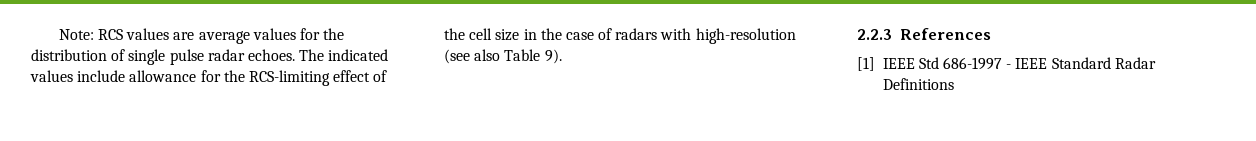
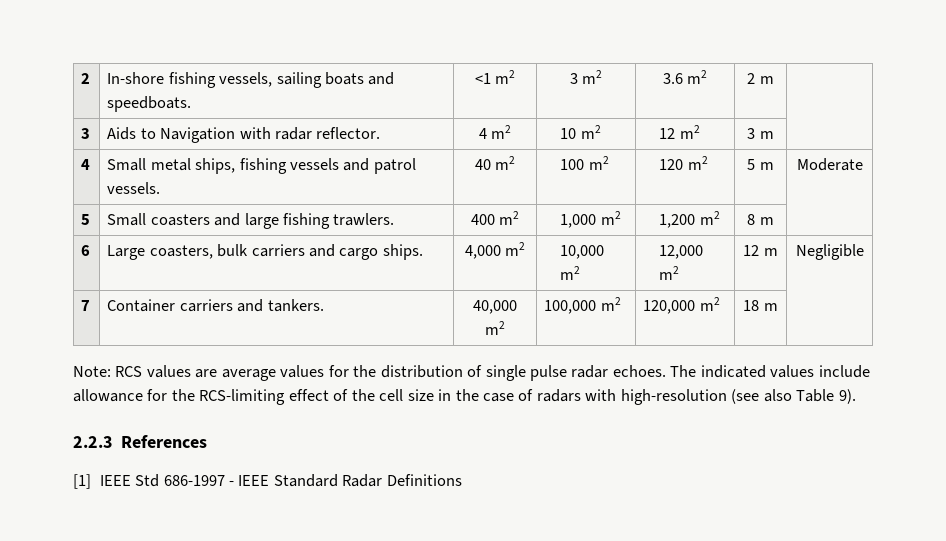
(58, 34) none -> [81,73,91,84] [107,72,395,88] [107,96,192,112] [474,70,516,84] [569,70,603,84] [662,70,708,84] [747,73,774,84] [81,128,91,139] [107,127,381,143] [478,125,512,139] [560,125,601,139] [659,125,700,139] [747,128,774,139] [81,159,91,170] [107,158,416,174] [107,182,161,194] [474,156,516,170] [560,156,609,170] [659,156,708,170] [747,159,774,170] [796,158,863,171] [81,214,91,225] [107,213,395,229] [470,211,520,225] [560,211,621,228] [659,211,720,228] [747,214,774,225] [81,245,91,256] [107,244,423,260] [464,242,526,259] [560,245,605,259] [560,266,581,280] [659,245,704,259] [659,266,680,280] [743,245,778,256] [795,244,864,260] [81,300,91,311] [107,299,324,312] [473,300,517,314] [485,321,505,335] [544,297,621,314] [643,297,720,314] [743,300,778,311] 2 | In‐shore fishing vessels, sailing boats and speedboats. | <1 m2 | 3 m2 | 3.6 m2 | 2 m | // 3 | Aids to Navigation with radar reflector. | 4 m2 | 10 m2 | 12 m2 | 3 m | // 4 | Small metal ships, fishing vessels and patrol vessels. | 40 m2 | 100 m2 | 120 m2 | 5 m | Moderate // 5 | Small coasters and large fishing trawlers. | 400 m2 | 1,000 m2 | 1,200 m2 | 8 m | // 6 | Large coasters, bulk carriers and cargo ships. | 4,000 m2 | 10,000 m2 | 12,000 m2 | 12 m | Negligible // 7 | Container carriers and tankers. | 40,000 m2 | 100,000 m2 | 120,000 m2 | 18 m | //

